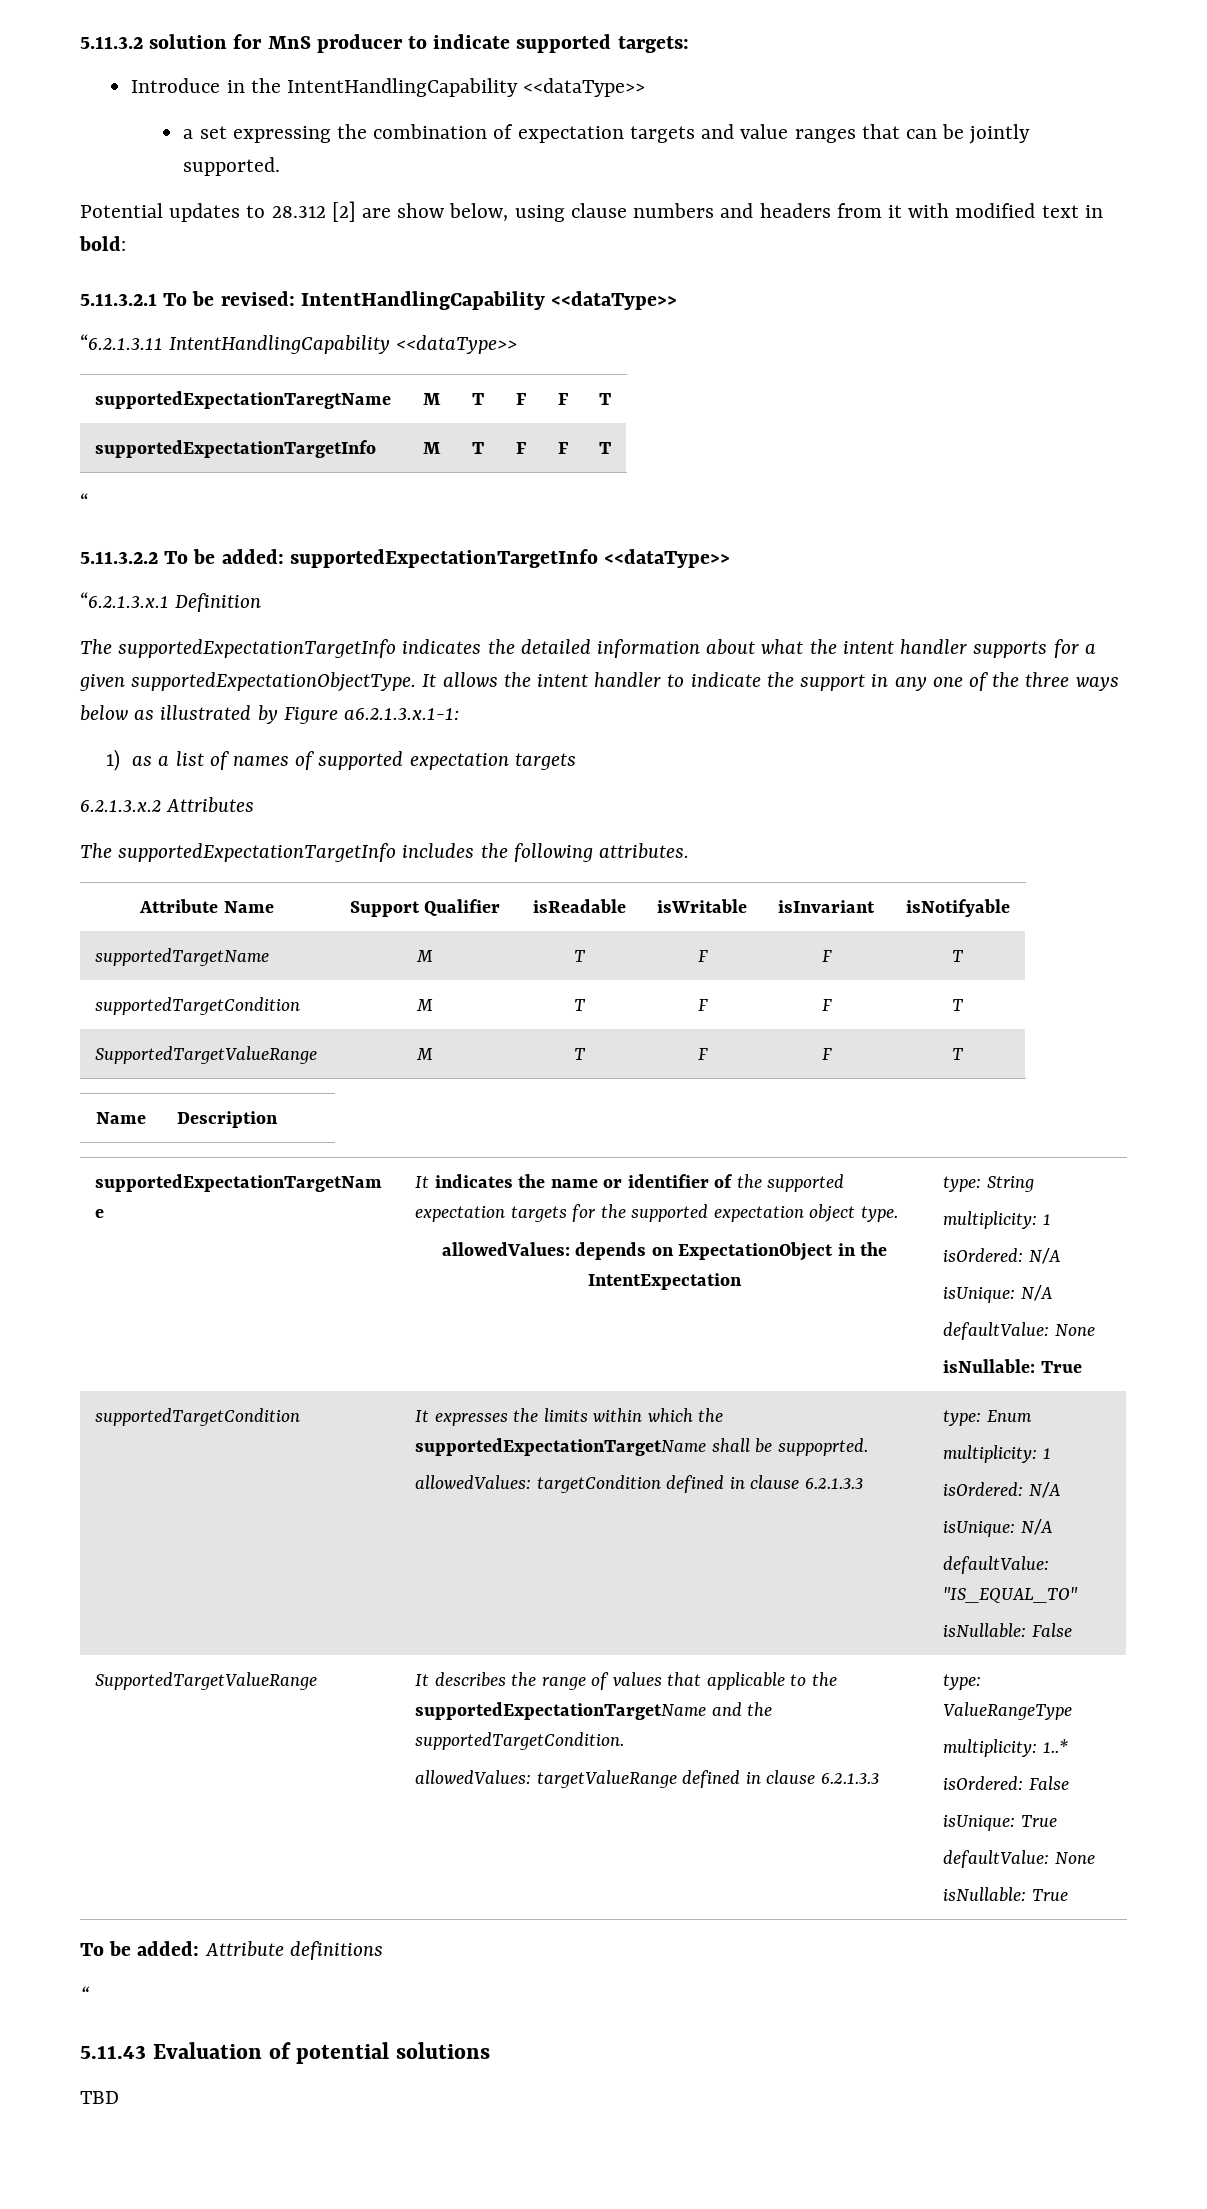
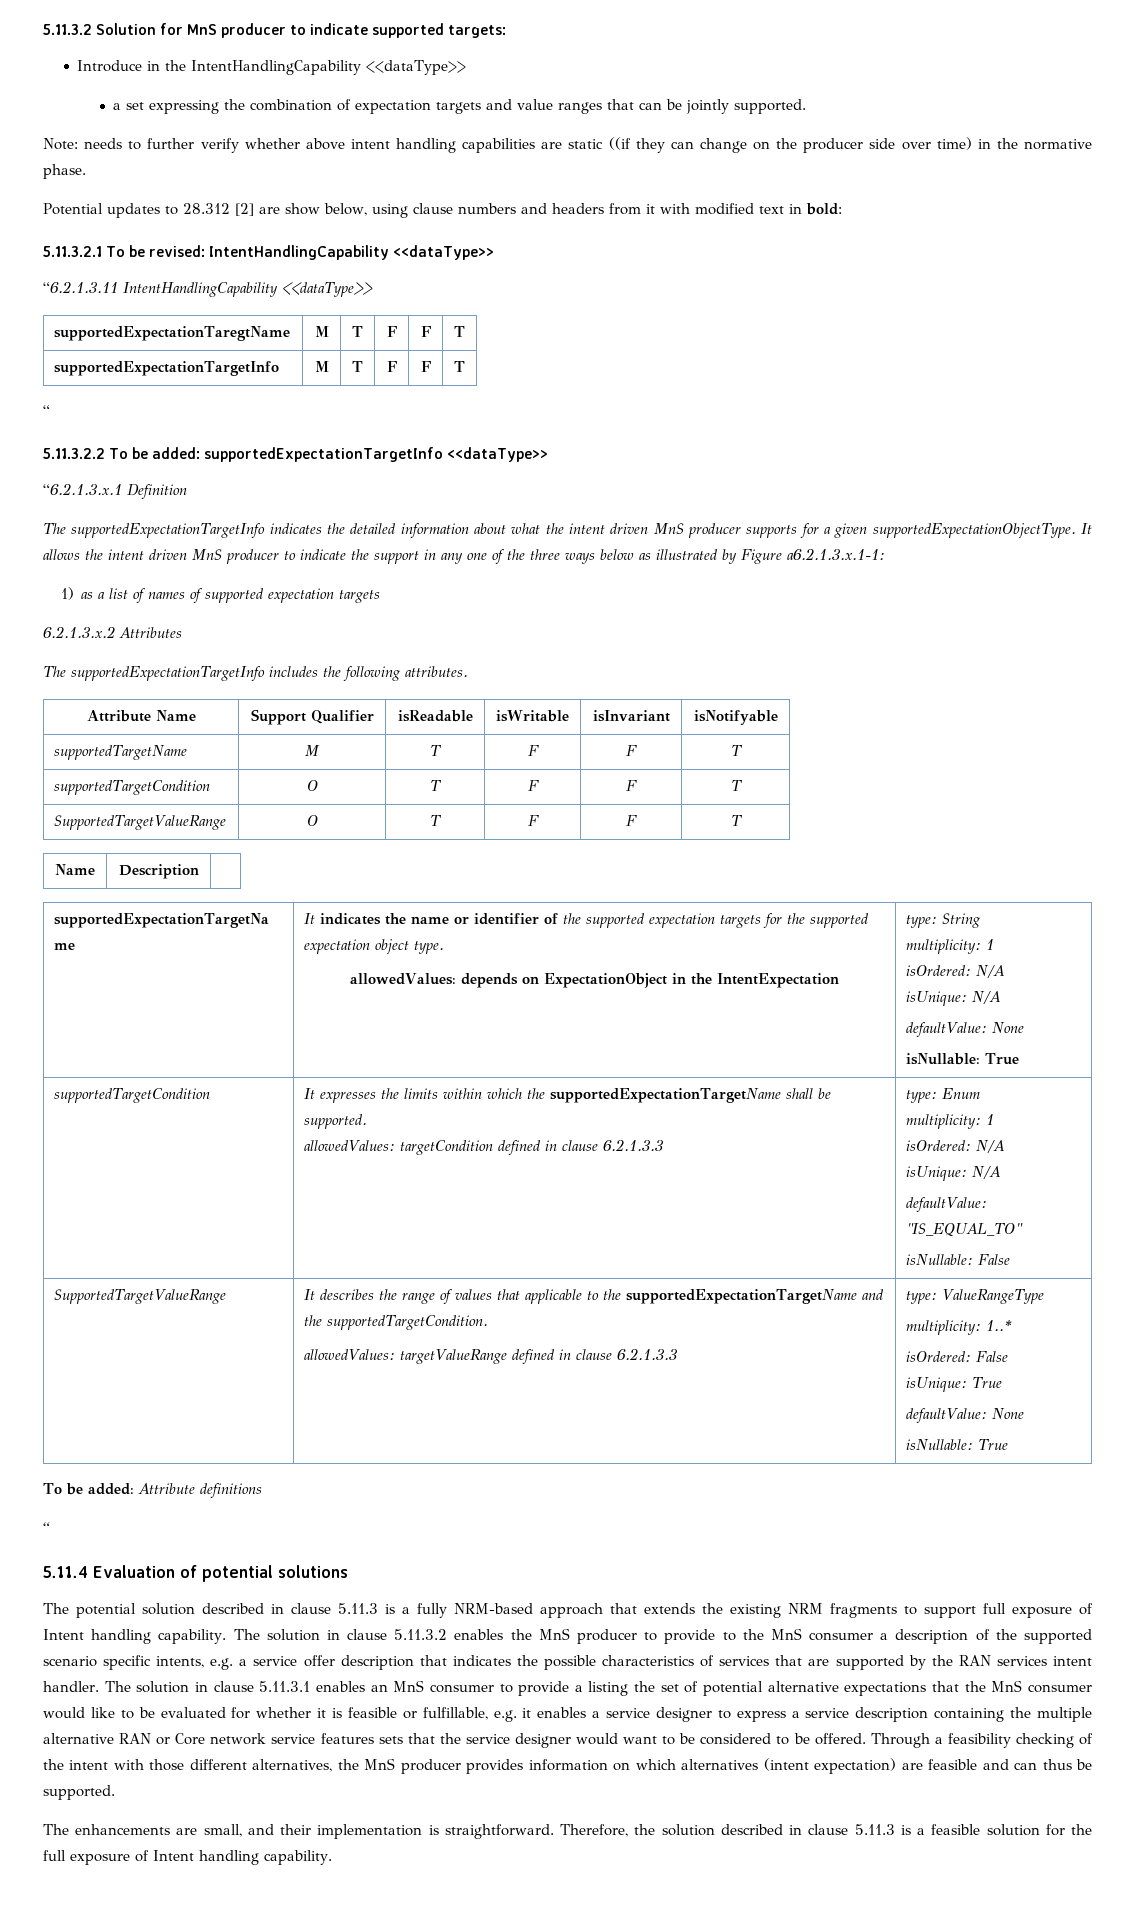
[80,34,228,49] 5.11.3.2 solution -> [43,23,157,35] 5.11.3.2 Solution
(281, 166) none -> [43,137,1092,153] [43,164,86,179] // Note: needs to further verify whether above intent handling capabilities are static ((if they can change on the producer side over time) in the normative phase.
[900,639,968,654] handler -> [610,523,742,538] driven MnS producer
[594,672,662,687] handler -> [149,549,279,564] driven MnS producer
[416,999,433,1011] M -> [306,780,318,791] O
[416,1048,433,1060] M -> [306,815,318,826] O
[777,1438,868,1456] suppoprted. -> [304,1114,368,1129] supported.
[80,2045,146,2059] 5.11.43 -> [43,1566,88,1578] 5.11.4
[80,2091,119,2104] TBD -> [43,1603,1093,1618] [43,1628,1092,1644] [43,1655,1093,1670] [43,1680,1093,1696] [43,1707,1092,1722] [43,1733,1094,1748] [43,1758,1092,1774] [43,1785,115,1800] [43,1824,1092,1839] [43,1850,332,1865] The potential solution described in clause 5.11.3 is a fully NRM-based approach that extends the existing NRM fragments to support full exposure of Intent handling capability. The solution in clause 5.11.3.2 enables the MnS producer to provide to the MnS consumer a description of the supported scenario specific intents, e.g. a service offer description that indicates the possible characteristics of services that are supported by the RAN services intent handler. The solution in clause 5.11.3.1 enables an MnS consumer to provide a listing the set of potential alternative expectations that the MnS consumer would like to be evaluated for whether it is feasible or fulfillable, e.g. it enables a service designer to express a service description containing the multiple alternative RAN or Core network service features sets that the service designer would want to be considered to be offered. Through a feasibility checking of the intent with those different alternatives, the MnS producer provides information on which alternatives (intent expectation) are feasible and can thus be supported. // The enhancements are small, and their implementation is straightforward. Therefore, the solution described in clause 5.11.3 is a feasible solution for the full exposure of Intent handling capability.

